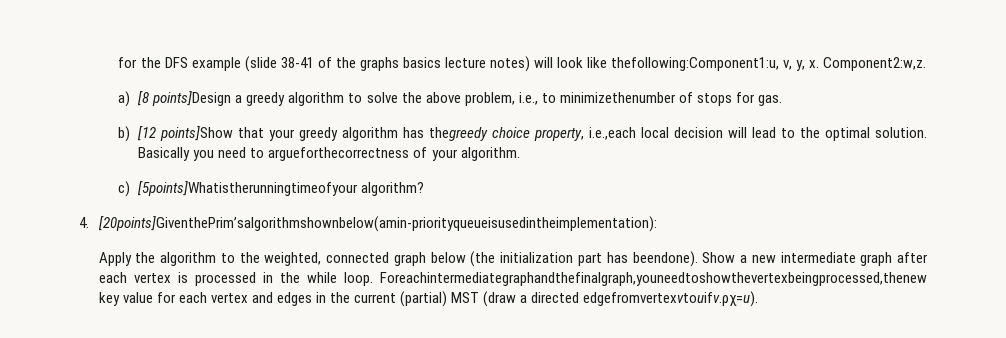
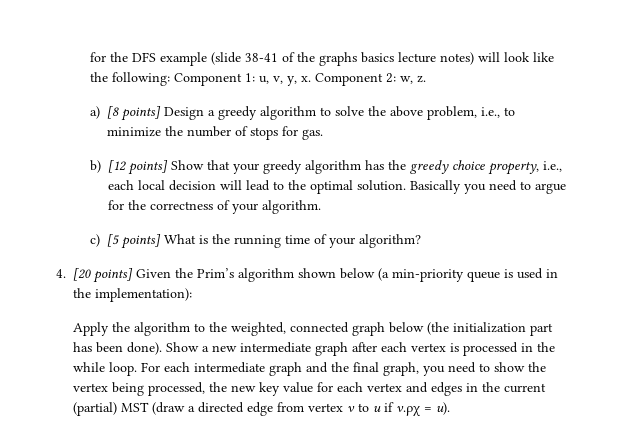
[611,57,927,71] thefollowing:Component1:u, v, y, x. Component2:w,z. -> [89,72,426,86] the following: Component 1: u, v, y, x. Component 2: w, z.
[152,91,232,106] points]Design -> [120,106,204,121] points] Design
[559,92,676,103] minimizethenumber -> [106,126,231,137] minimize the number
[160,126,234,141] points]Show -> [127,160,204,175] points] Show
[429,127,637,141] thegreedy choice property, i.e.,each -> [387,160,562,175] [107,180,134,190] the greedy choice property, i.e., each
[268,147,410,161] argueforthecorrectness -> [534,183,566,194] [107,200,213,210] argue for the correctness
[137,181,425,196] [79,216,657,232] [5points]Whatistherunningtimeofyour algorithm? // 4. [20points]GiventhePrim’salgorithmshownbelow(amin-priorityqueueisusedintheimplementation): -> [106,234,421,249] [56,268,558,283] [73,288,192,302] [5 points] What is the running time of your algorithm? // 4. [20 points] Given the Prim’s algorithm shown below (a min-priority queue is used in the implementation):
[632,251,698,267] beendone). -> [95,342,162,355] been done).
[380,272,927,286] Foreachintermediategraphandthefinalgraph,youneedtoshowthevertexbeingprocessed,thenew -> [140,362,546,376] [72,382,256,396] For each intermediate graph and the final graph, you need to show the vertex being processed, the new
[583,291,759,307] edgefromvertexvtouifv.ρχ=u). -> [246,402,450,417] edge from vertex v to u if v.ρχ = u).

